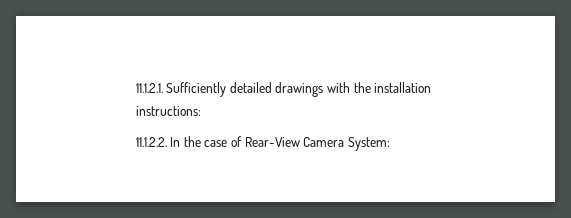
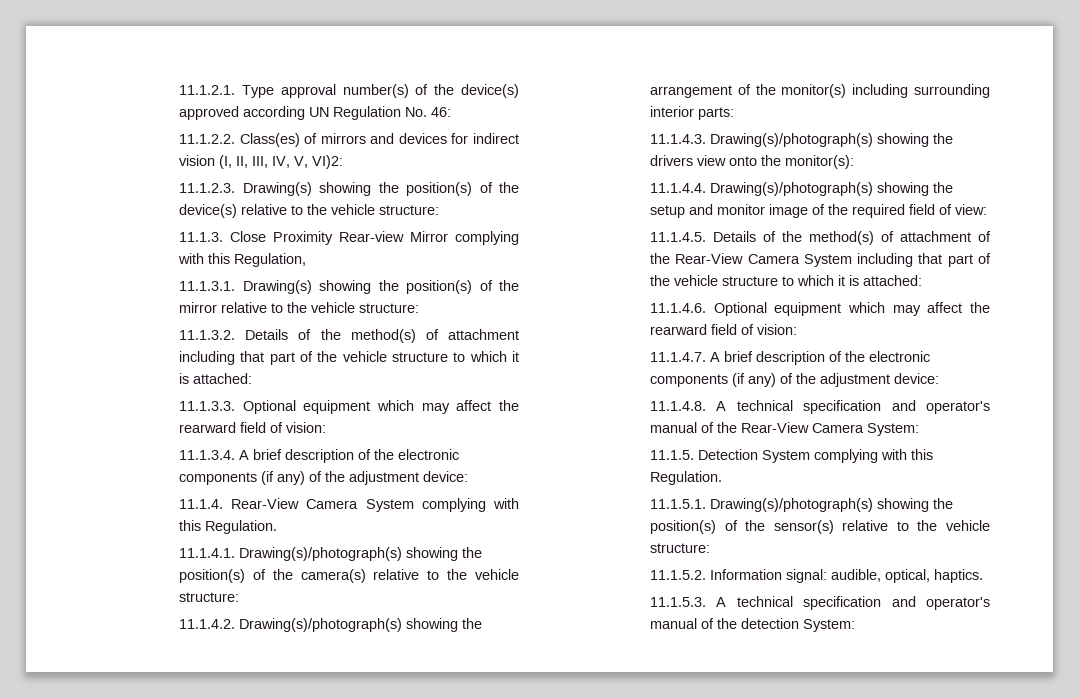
[166,82,432,97] [135,106,201,116] [135,136,345,147] Sufficiently detailed drawings with the installation instructions: // 11.1.2.2. In the case of Rear-View Camera -> [241,84,519,98] [179,106,452,120] [179,133,519,147] [179,155,344,169] [179,182,519,196] [179,204,440,218] [179,231,519,245] [178,253,307,267] [179,280,519,294] [179,302,420,313] [179,329,519,343] [179,351,519,365] [179,373,253,384] [179,400,519,414] [179,422,327,433] [179,449,460,463] [179,471,469,485] [179,498,519,512] [179,520,278,534] [179,547,483,561] [179,569,519,583] [179,592,240,602] [179,618,483,632] [650,84,990,98] [650,106,735,120] [650,133,954,147] [650,155,855,169] [650,182,954,196] [650,204,988,218] [650,231,991,245] [650,253,991,267] [650,275,923,286] [650,302,990,316] [650,324,798,335] [650,351,931,365] [650,373,940,387] [650,400,990,414] [650,422,920,436] [650,449,934,463] [650,471,723,485] [650,498,954,512] [650,520,990,534] [650,543,711,553] [650,569,984,583] [650,596,990,610] [650,618,800,629] Type approval number(s) of the device(s) approved according UN Regulation No. 46: // 11.1.2.2. Class(es) of mirrors and devices for indirect vision (I, II, III, IV, V, VI)2: // 11.1.2.3. Drawing(s) showing the position(s) of the device(s) relative to the vehicle structure: // 11.1.3. Close Proximity Rear-view Mirror complying with this Regulation, // 11.1.3.1. Drawing(s) showing the position(s) of the mirror relative to the vehicle structure: // 11.1.3.2. Details of the method(s) of attachment including that part of the vehicle structure to which it is attached: // 11.1.3.3. Optional equipment which may affect the rearward field of vision: // 11.1.3.4. A brief description of the electronic components (if any) of the adjustment device: // 11.1.4. Rear-View Camera System complying with this Regulation. // 11.1.4.1. Drawing(s)/photograph(s) showing the position(s) of the camera(s) relative to the vehicle structure: // 11.1.4.2. Drawing(s)/photograph(s) showing the arrangement of the monitor(s) including surrounding interior parts: // 11.1.4.3. Drawing(s)/photograph(s) showing the drivers view onto the monitor(s): // 11.1.4.4. Drawing(s)/photograph(s) showing the setup and monitor image of the required field of view: // 11.1.4.5. Details of the method(s) of attachment of the Rear-View Camera System including that part of the vehicle structure to which it is attached: // 11.1.4.6. Optional equipment which may affect the rearward field of vision: // 11.1.4.7. A brief description of the electronic components (if any) of the adjustment device: // 11.1.4.8. A technical specification and operator's manual of the Rear-View Camera System: // 11.1.5. Detection System complying with this Regulation. // 11.1.5.1. Drawing(s)/photograph(s) showing the position(s) of the sensor(s) relative to the vehicle structure: // 11.1.5.2. Information signal: audible, optical, haptics. // 11.1.5.3. A technical specification and operator's manual of the detection

